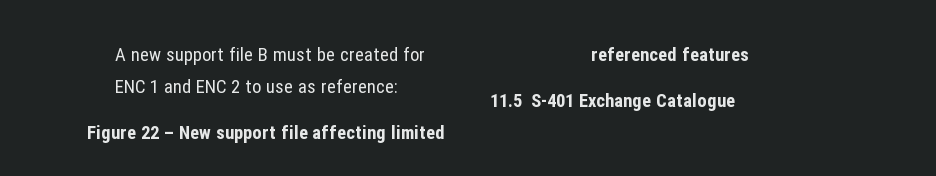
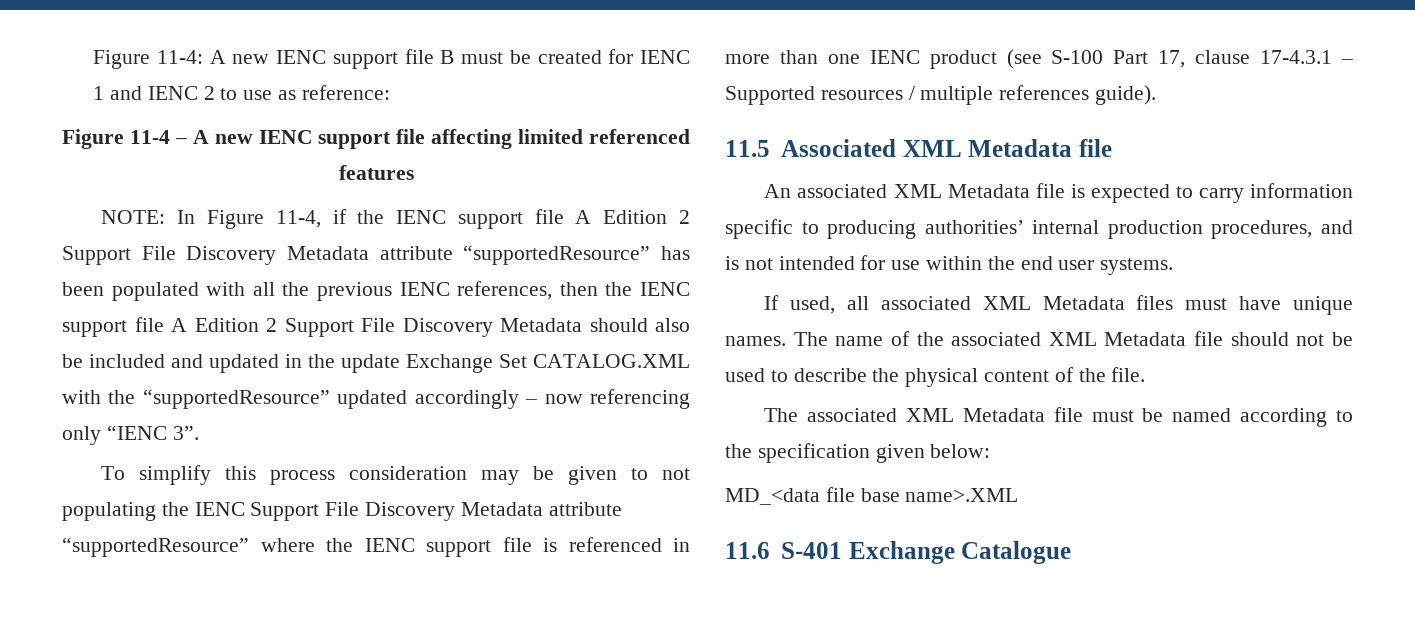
[114,48,161,61] A new -> [93,50,327,69] Figure 11-4: A new IENC
[114,80,145,93] ENC -> [640,50,691,64] IENC
[195,80,226,93] ENC -> [147,86,198,100] IENC
[140,126,211,139] 22 – New -> [130,130,313,144] 11-4 – A new IENC
[490,94,522,107] 11.5 -> [101,209,690,229] [62,245,690,265] [62,281,691,301] [62,317,690,337] [62,354,690,373] [62,389,691,409] [62,425,199,445] [101,465,690,485] [62,502,622,521] [62,537,690,557] [725,49,1353,69] [725,85,1157,105] [725,139,1112,157] [764,183,1353,203] [725,219,1353,239] [725,255,1174,275] [764,295,1353,315] [725,331,1353,346] [725,367,1146,387] [764,407,1353,427] [725,443,991,463] [725,487,1019,505] [725,542,770,559] NOTE: In Figure 11-4, if the IENC support file A Edition 2 Support File Discovery Metadata attribute “supportedResource” has been populated with all the previous IENC references, then the IENC support file A Edition 2 Support File Discovery Metadata should also be included and updated in the update Exchange Set CATALOG.XML with the “supportedResource” updated accordingly – now referencing only “IENC 3”. // To simplify this process consideration may be given to not populating the IENC Support File Discovery Metadata attribute “supportedResource” where the IENC support file is referenced in more than one IENC product (see S-100 Part 17, clause 17-4.3.1 – Supported resources / multiple references guide). // 11.5 Associated XML Metadata file // An associated XML Metadata file is expected to carry information specific to producing authorities’ internal production procedures, and is not intended for use within the end user systems. // If used, all associated XML Metadata files must have unique names. The name of the associated XML Metadata file should not be used to describe the physical content of the file. // The associated XML Metadata file must be named according to the specification given below: // MD_<data file base name>.XML // 11.6

